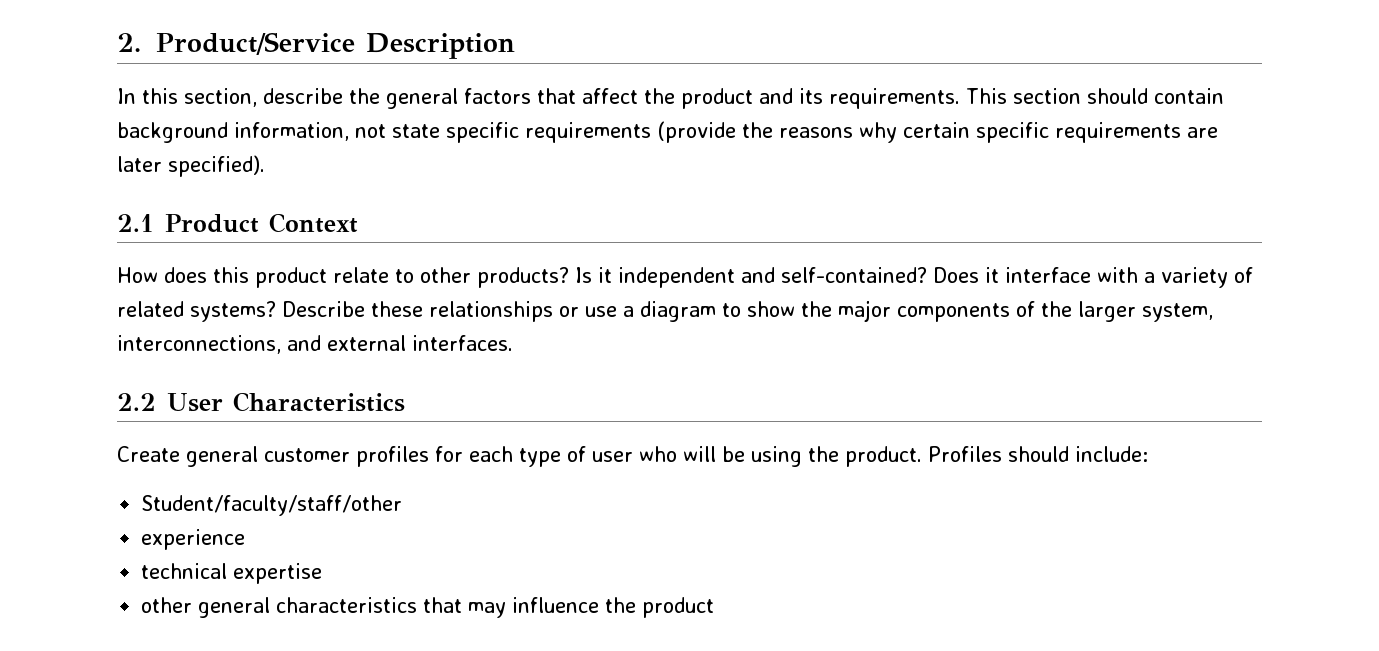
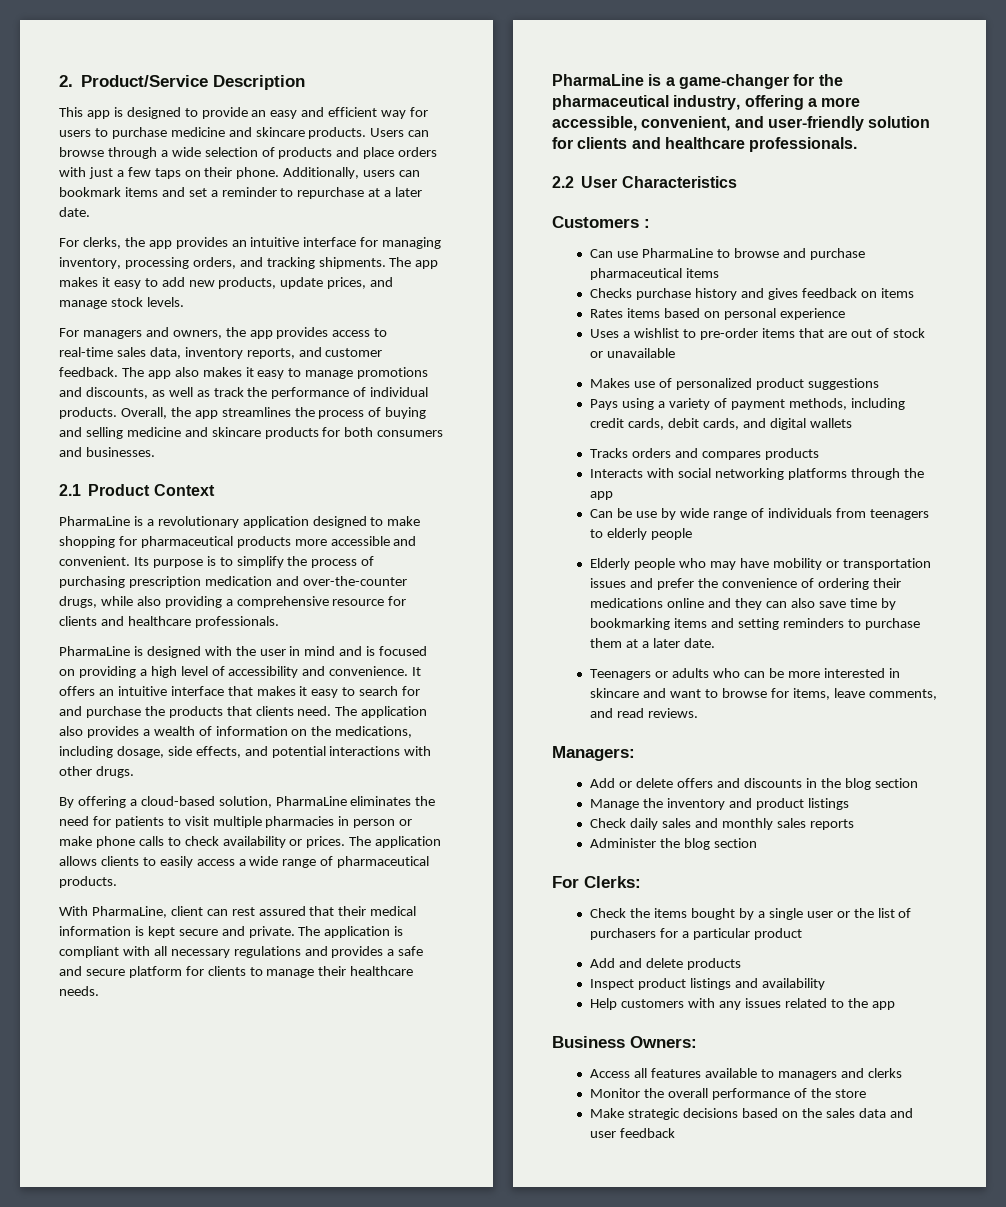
[117,88,1224,109] [117,121,1218,143] [117,155,265,177] [117,213,358,233] [117,267,1253,288] [117,300,1213,322] [117,335,513,354] [117,392,405,412] [117,446,1148,467] [141,495,403,516] [141,529,246,550] [141,563,323,584] [141,597,715,618] In this section, describe the general factors that affect the product and its requirements. This section should contain background information, not state specific requirements (provide the reasons why certain specific requirements are later specified). // 2.1 Product Context // How does this product relate to other products? Is it independent and self-contained? Does it interface with a variety of related systems? Describe these relationships or use a diagram to show the major components of the larger system, interconnections, and external interfaces. // 2.2 User Characteristics // Create general customer profiles for each type of user who will be using the product. Profiles should include: // Student/faculty/staff/other // experience // technical expertise // other general characteristics that may influence the product -> [59,107,429,119] [59,127,430,139] [59,147,438,159] [59,167,421,179] [59,187,423,199] [59,207,90,217] [59,237,442,249] [59,257,439,269] [59,277,394,289] [59,297,184,309] [59,327,388,339] [59,347,383,359] [59,367,429,379] [59,387,429,399] [59,407,427,419] [59,427,444,439] [59,447,155,457] [59,484,215,496] [59,516,421,528] [59,536,417,548] [59,556,375,568] [59,576,407,588] [59,596,407,608] [59,616,279,628] [59,646,428,658] [59,666,422,678] [59,686,421,698] [59,706,428,718] [59,726,413,738] [59,746,432,758] [59,766,134,778] [59,796,436,808] [59,816,413,828] [59,836,442,848] [59,856,430,868] [59,876,117,888] [59,906,417,918] [59,926,404,938] [59,946,424,958] [59,966,414,978] [59,986,99,996] [552,74,843,89] [552,95,861,110] [552,116,931,131] [552,137,858,152] [552,176,737,188] [552,216,650,228] [590,248,865,260] [590,268,720,280] [590,288,914,300] [590,308,845,320] [590,328,925,340] [590,348,676,358] [590,378,879,390] [590,398,905,410] [590,418,852,430] [590,448,820,460] [590,468,924,480] [590,491,614,500] [590,508,929,520] [590,528,693,540] [590,558,931,570] [590,578,901,590] [590,598,896,610] [590,618,920,630] [590,638,716,648] [590,668,900,680] [590,688,937,700] [590,708,699,718] [552,746,635,761] [590,778,918,790] [590,798,849,810] [590,818,854,830] [590,838,758,850] [552,876,641,888] [590,908,912,920] [590,928,803,940] [590,958,742,970] [590,978,826,990] [590,998,895,1010] [552,1036,697,1048] [590,1068,902,1080] [590,1088,866,1100] [590,1108,913,1120] [590,1128,676,1138] This app is designed to provide an easy and efficient way for users to purchase medicine and skincare products. Users can browse through a wide selection of products and place orders with just a few taps on their phone. Additionally, users can bookmark items and set a reminder to repurchase at a later date. // For clerks, the app provides an intuitive interface for managing inventory, processing orders, and tracking shipments. The app makes it easy to add new products, update prices, and manage stock levels. // For managers and owners, the app provides access to real-time sales data, inventory reports, and customer feedback. The app also makes it easy to manage promotions and discounts, as well as track the performance of individual products. Overall, the app streamlines the process of buying and selling medicine and skincare products for both consumers and businesses. // 2.1 Product Context // PharmaLine is a revolutionary application designed to make shopping for pharmaceutical products more accessible and convenient. Its purpose is to simplify the process of purchasing prescription medication and over-the-counter drugs, while also providing a comprehensive resource for clients and healthcare professionals. // PharmaLine is designed with the user in mind and is focused on providing a high level of accessibility and convenience. It offers an intuitive interface that makes it easy to search for and purchase the products that clients need. The application also provides a wealth of information on the medications, including dosage, side effects, and potential interactions with other drugs. // By offering a cloud-based solution, PharmaLine eliminates the need for patients to visit multiple pharmacies in person or make phone calls to check availability or prices. The application allows clients to easily access a wide range of pharmaceutical products. // With PharmaLine, client can rest assured that their medical information is kept secure and private. The application is compliant with all necessary regulations and provides a safe and secure platform for clients to manage their healthcare needs. // PharmaLine is a game-changer for the pharmaceutical industry, offering a more accessible, convenient, and user-friendly solution for clients and healthcare professionals. // 2.2 User Characteristics // Customers : // Can use PharmaLine to browse and purchase pharmaceutical items // Checks purchase history and gives feedback on items // Rates items based on personal experience // Uses a wishlist to pre-order items that are out of stock or unavailable // Makes use of personalized product suggestions // Pays using a variety of payment methods, including credit cards, debit cards, and digital wallets // Tracks orders and compares products // Interacts with social networking platforms through the app // Can be use by wide range of individuals from teenagers to elderly people // Elderly people who may have mobility or transportation issues and prefer the convenience of ordering their medications online and they can also save time by bookmarking items and setting reminders to purchase them at a later date. // Teenagers or adults who can be more interested in skincare and want to browse for items, leave comments, and read reviews. // Managers: // Add or delete offers and discounts in the blog section // Manage the inventory and product listings // Check daily sales and monthly sales reports // Administer the blog section // For Clerks: // Check the items bought by a single user or the list of purchasers for a particular product // Add and delete products // Inspect product listings and availability // Help customers with any issues related to the app // Business Owners: // Access all features available to managers and clerks // Monitor the overall performance of the store // Make strategic decisions based on the sales data and user feedback

